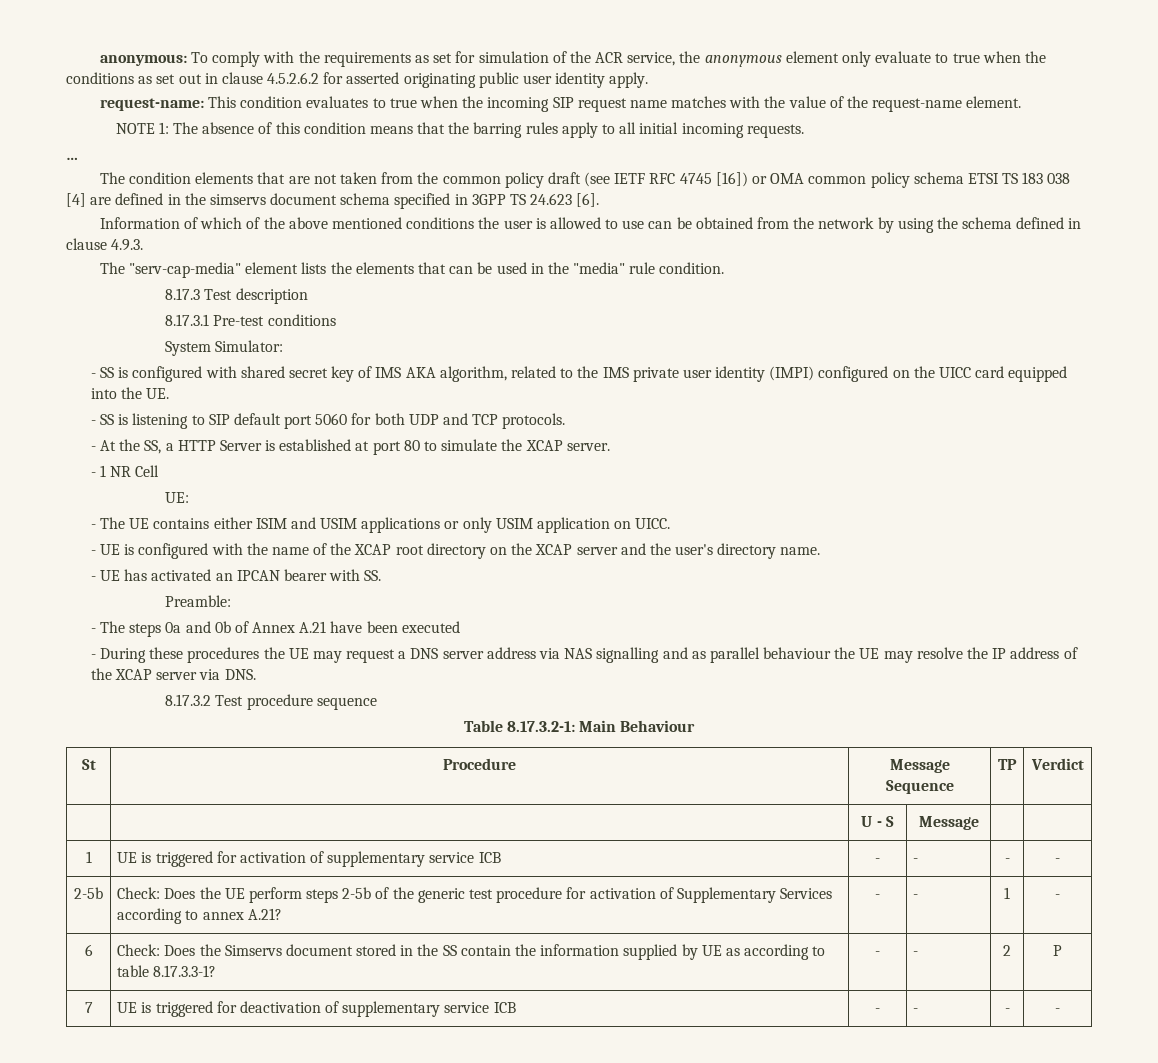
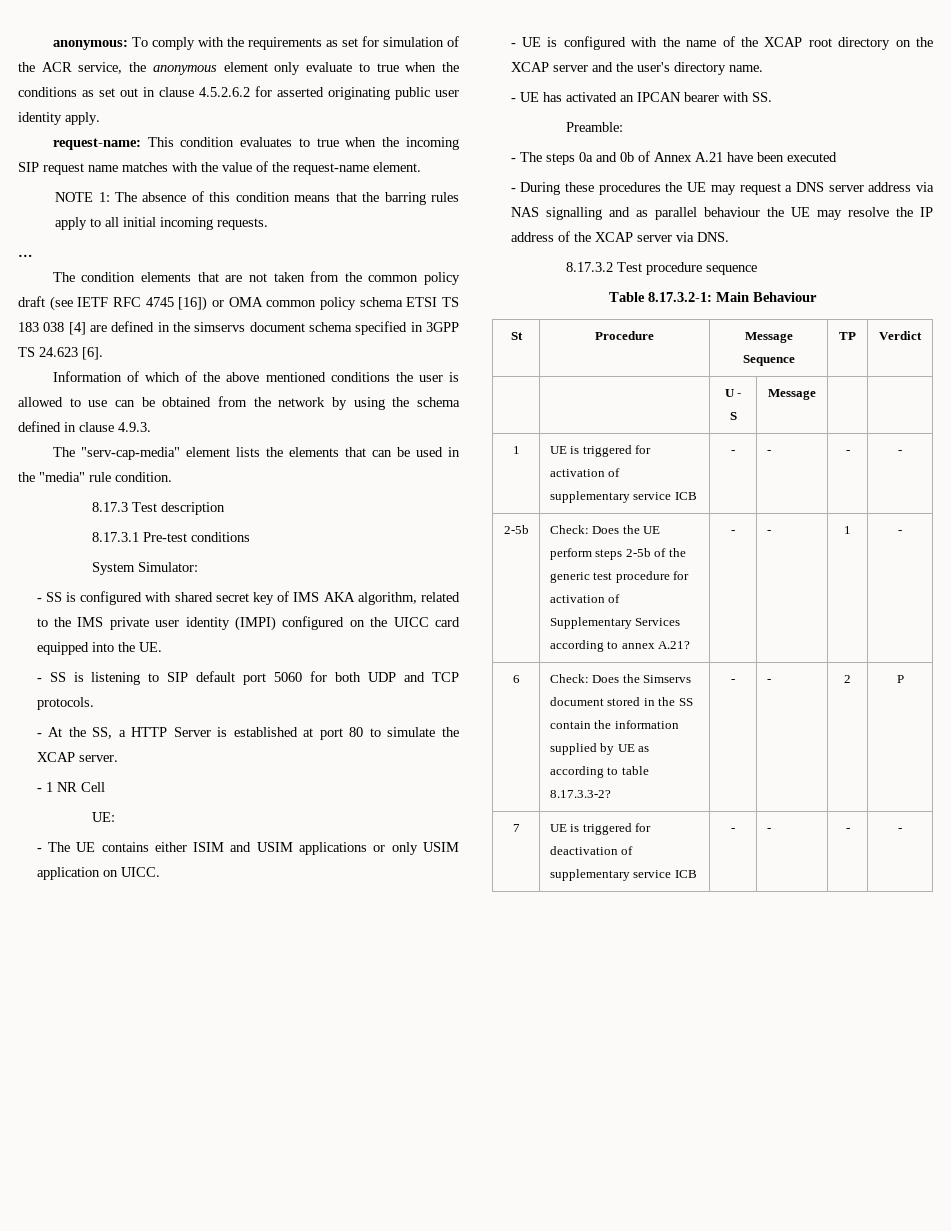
[153,965,217,977] 8.17.3.3-1? -> [549,790,611,798] 8.17.3.3-2?

